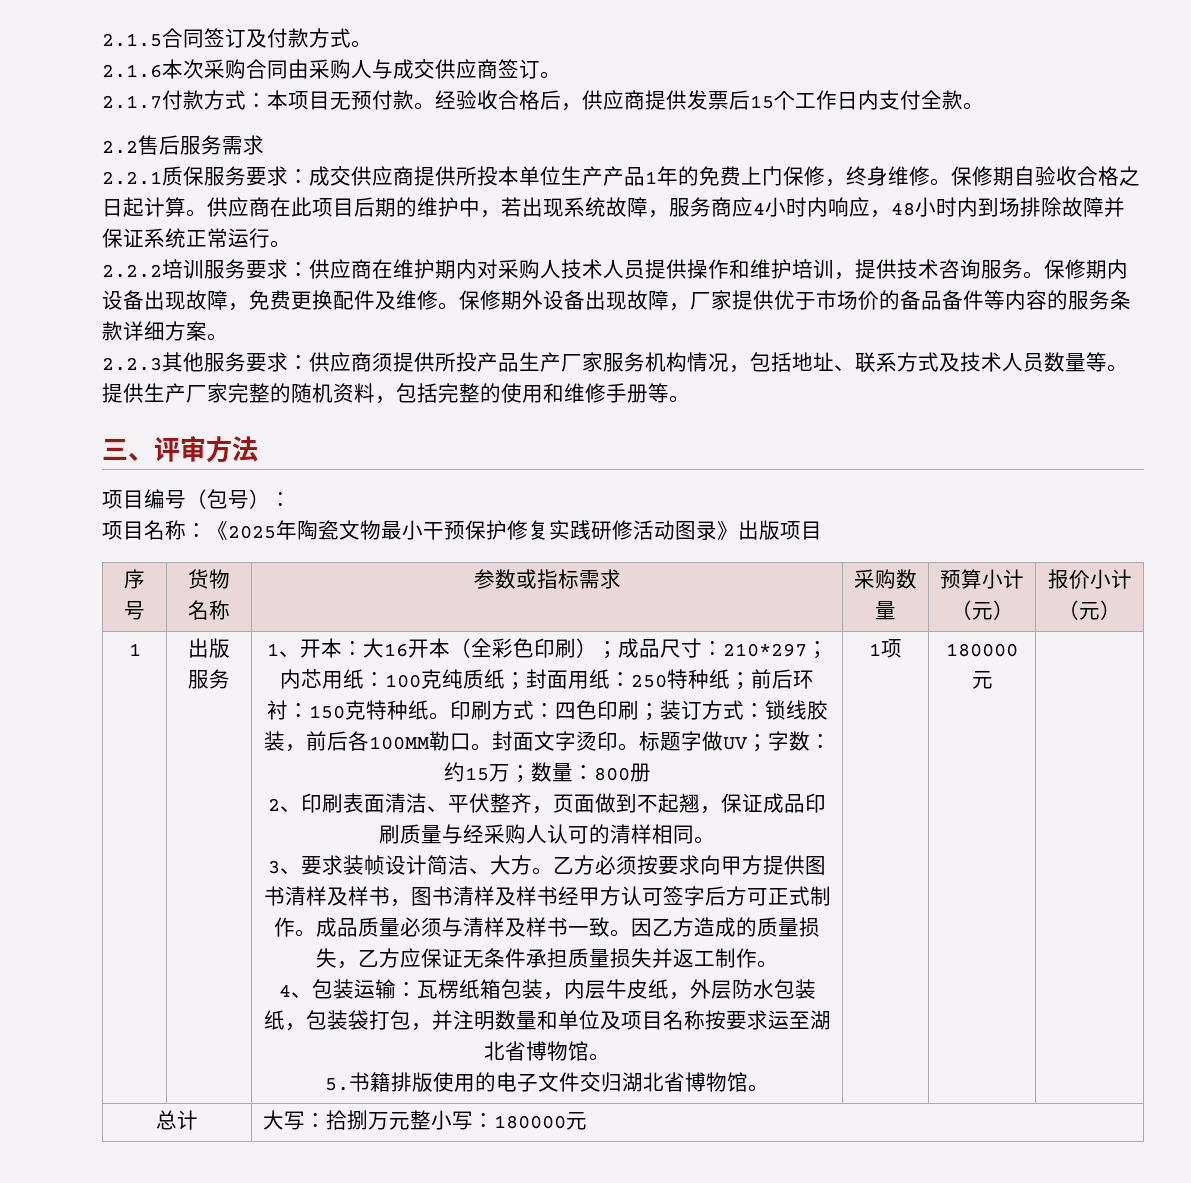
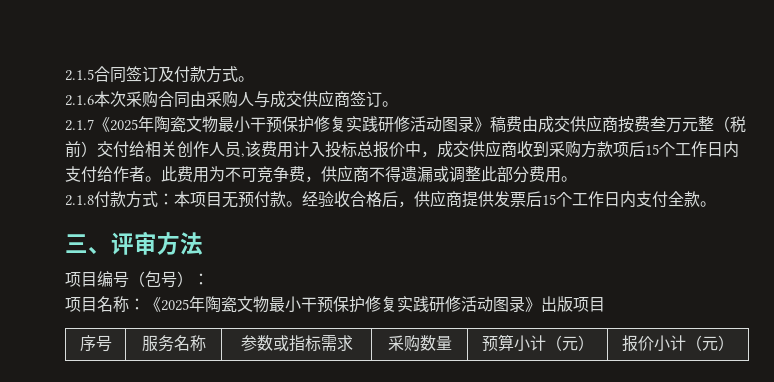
(162, 102) none -> [94,115,746,133] [65,140,739,158] [65,165,577,183] [65,195,94,206] 《2025年陶瓷文物最小干预保护修复实践研修活动图录》稿费由成交供应商按费叁万元整（税前）交付给相关创作人员,该费用计入投标总报价中，成交供应商收到采购方款项后15个工作日内支付给作者。此费用为不可竞争费，供应商不得遗漏或调整此部分费用。 // 2.1.8
[102,135,264,155] [102,166,1140,187] [102,197,1125,218] [102,228,291,248] [102,259,1128,280] [102,290,1131,311] [102,321,228,341] [102,352,1128,373] [102,383,690,404] // 2.2售后服务需求 // 2.2.1质保服务要求：成交供应商提供所投本单位生产产品1年的免费上门保修，终身维修。保修期自验收合格之日起计算。供应商在此项目后期的维护中，若出现系统故障，服务商应4小时内响应，48小时内到场排除故障并保证系统正常运行。 // 2.2.2培训服务要求：供应商在维护期内对采购人技术人员提供操作和维护培训，提供技术咨询服务。保修期内设备出现故障，免费更换配件及维修。保修期外设备出现故障，厂家提供优于市场价的备品备件等内容的服务条款详细方案。 // 2.2.3其他服务要求：供应商须提供所投产品生产厂家服务机构情况，包括地址、联系方式及技术人员数量等。提供生产厂家完整的随机资料，包括完整的使用和维修手册等。 -> (716, 204) none
[188,569,230,589] 货物 -> [141,335,174,352] 服务
[128,643,141,656] [188,638,230,658] [188,669,230,689] [266,638,828,659] [280,669,814,690] [266,700,828,721] [263,731,831,752] [443,762,651,783] [268,793,826,814] [379,824,715,844] [268,855,826,875] [263,886,831,907] [274,917,820,937] [316,948,778,969] [278,979,816,1000] [263,1010,831,1031] [484,1041,610,1061] [325,1072,769,1092] [869,639,902,658] [946,643,1018,657] [971,671,993,689] [156,1110,198,1130] [262,1110,587,1130] // 1 | 出版服务 | 1、开本：大16开本（全彩色印刷）；成品尺寸：210*297；内芯用纸：100克纯质纸；封面用纸：250特种纸；前后环衬：150克特种纸。印刷方式：四色印刷；装订方式：锁线胶装，前后各100MM勒口。封面文字烫印。标题字做UV；字数：约15万；数量：800册 // 2、印刷表面清洁、平伏整齐，页面做到不起翘，保证成品印刷质量与经采购人认可的清样相同。 // 3、要求装帧设计简洁、大方。乙方必须按要求向甲方提供图书清样及样书，图书清样及样书经甲方认可签字后方可正式制作。成品质量必须与清样及样书一致。因乙方造成的质量损失，乙方应保证无条件承担质量损失并返工制作。 // 4、包装运输：瓦楞纸箱包装，内层牛皮纸，外层防水包装纸，包装袋打包，并注明数量和单位及项目名称按要求运至湖北省博物馆。 // 5.书籍排版使用的电子文件交归湖北省博物馆。 | 1项 | 180000元 | // 总计 | 大写：拾捌万元整小写：180000元 -> (734, 343) none

